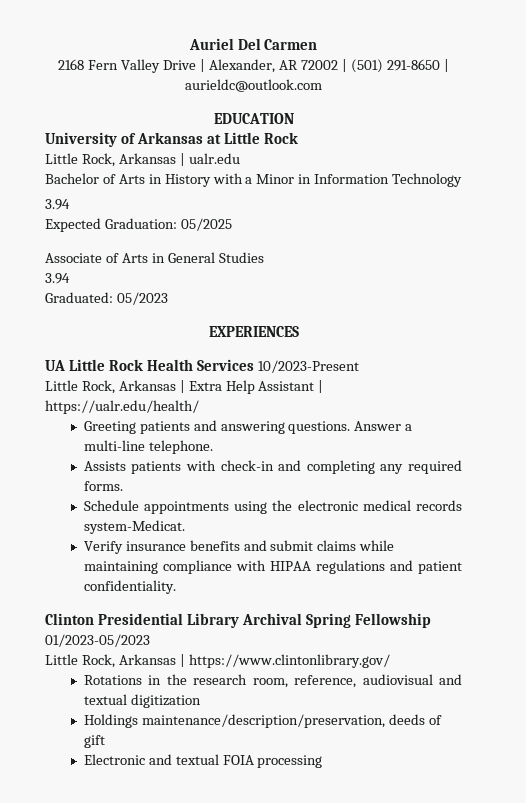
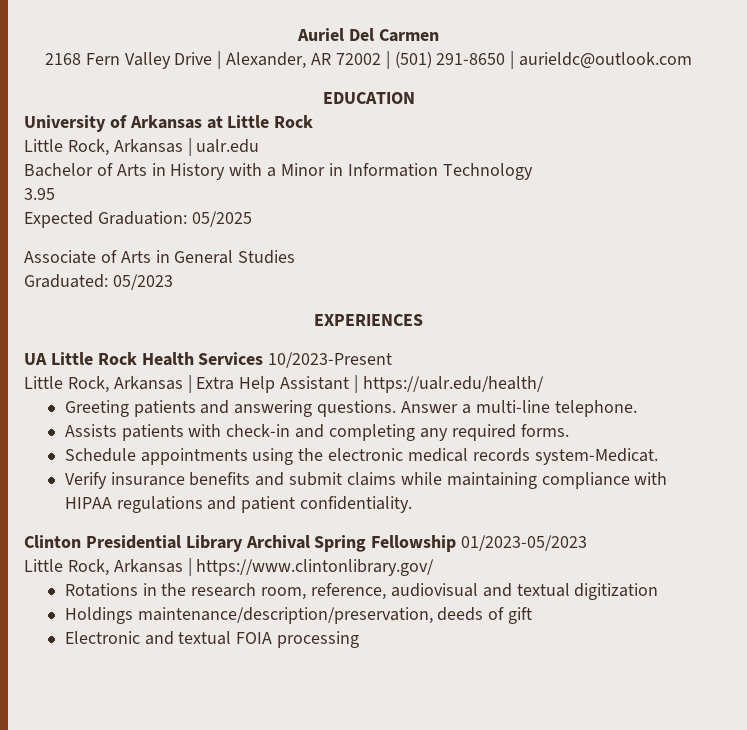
[45,199,70,210] 3.94 -> [24,188,55,200] 3.95
[45,273,70,284] // 3.94 -> (296, 257) none

